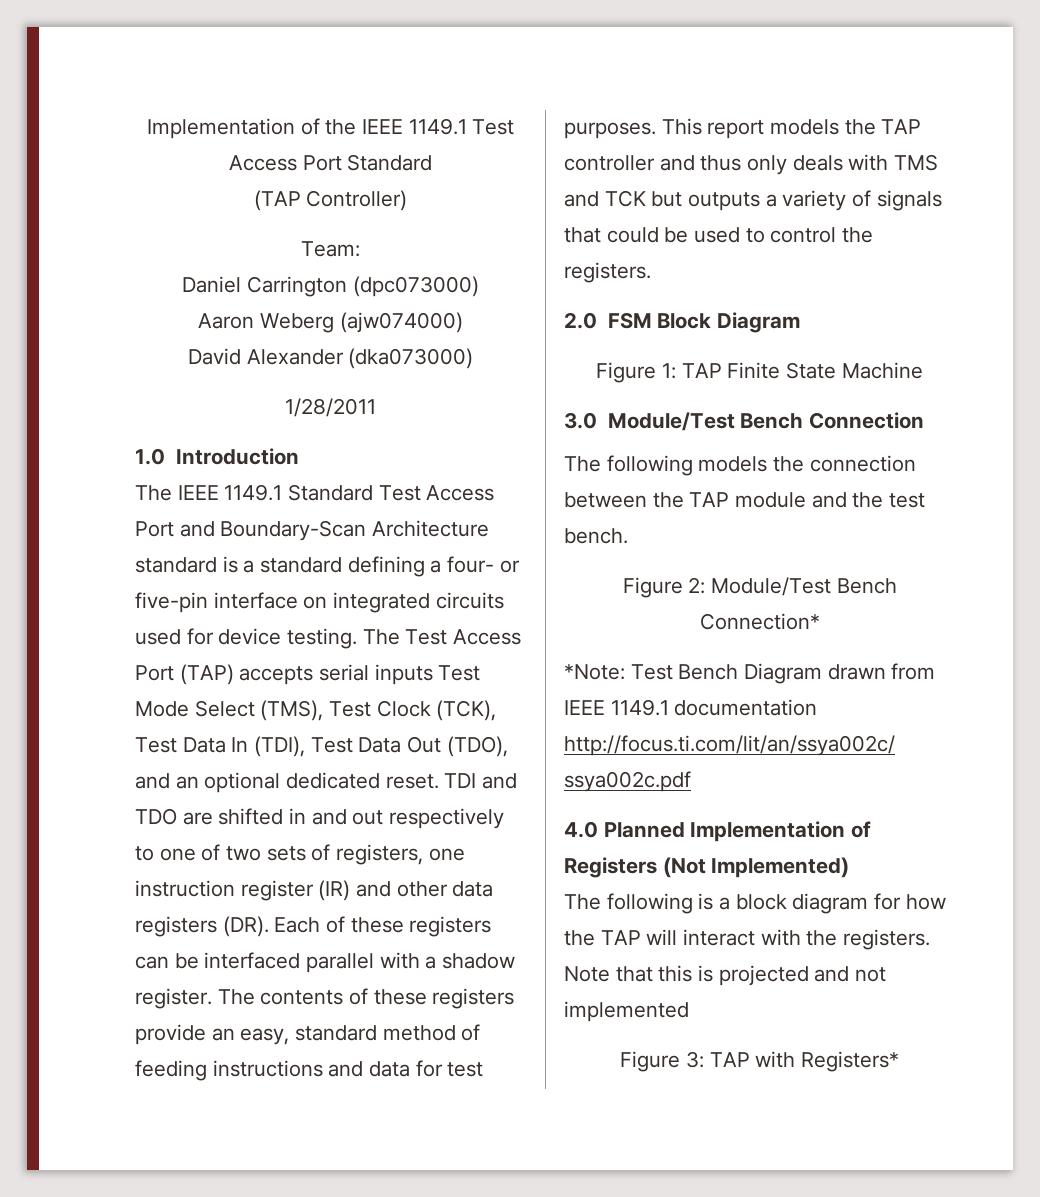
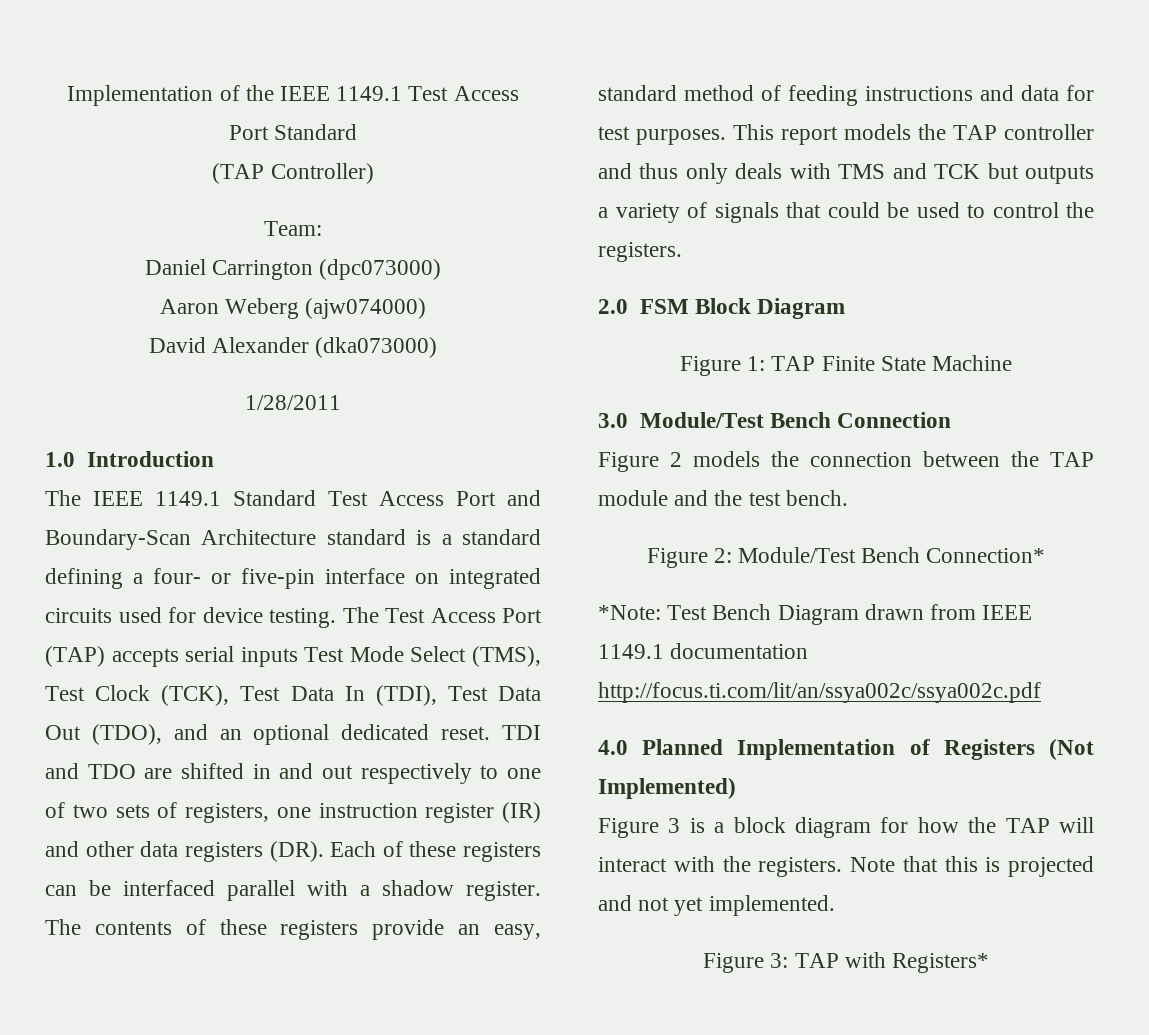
[564,455,693,476] The following -> [598,452,682,472] Figure 2
[564,893,693,914] The following -> [598,818,681,838] Figure 3
[564,1001,689,1022] implemented -> [674,895,835,916] yet implemented.

